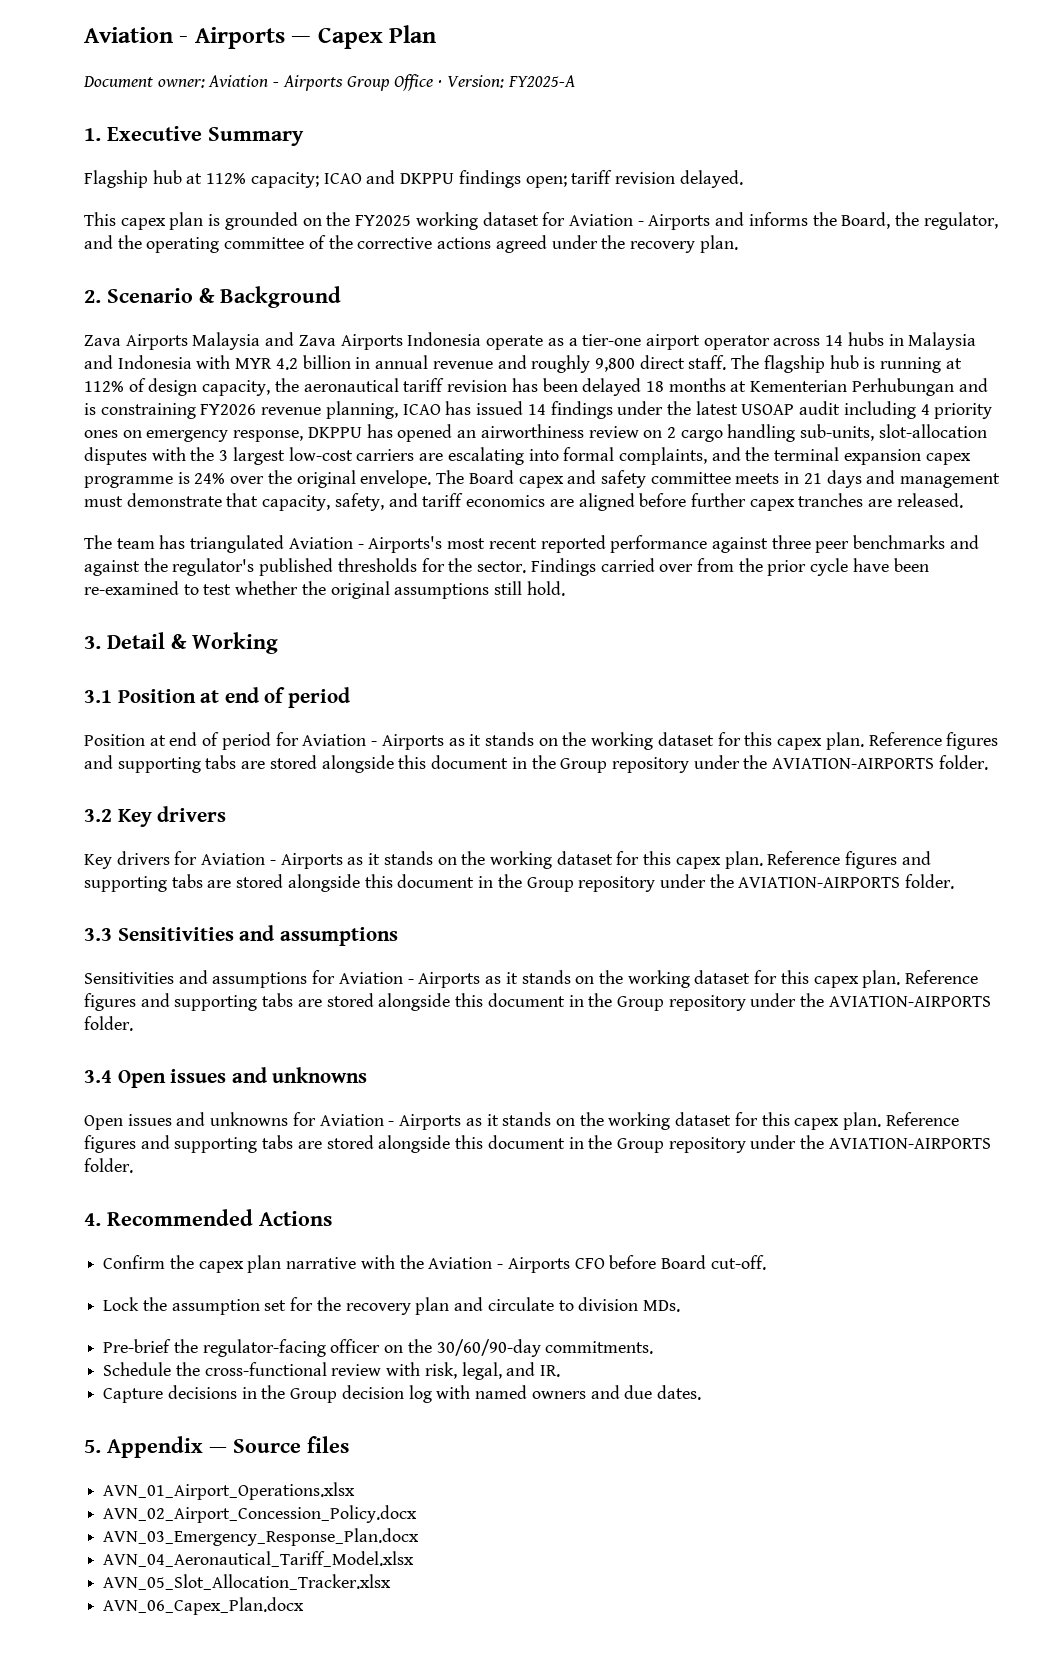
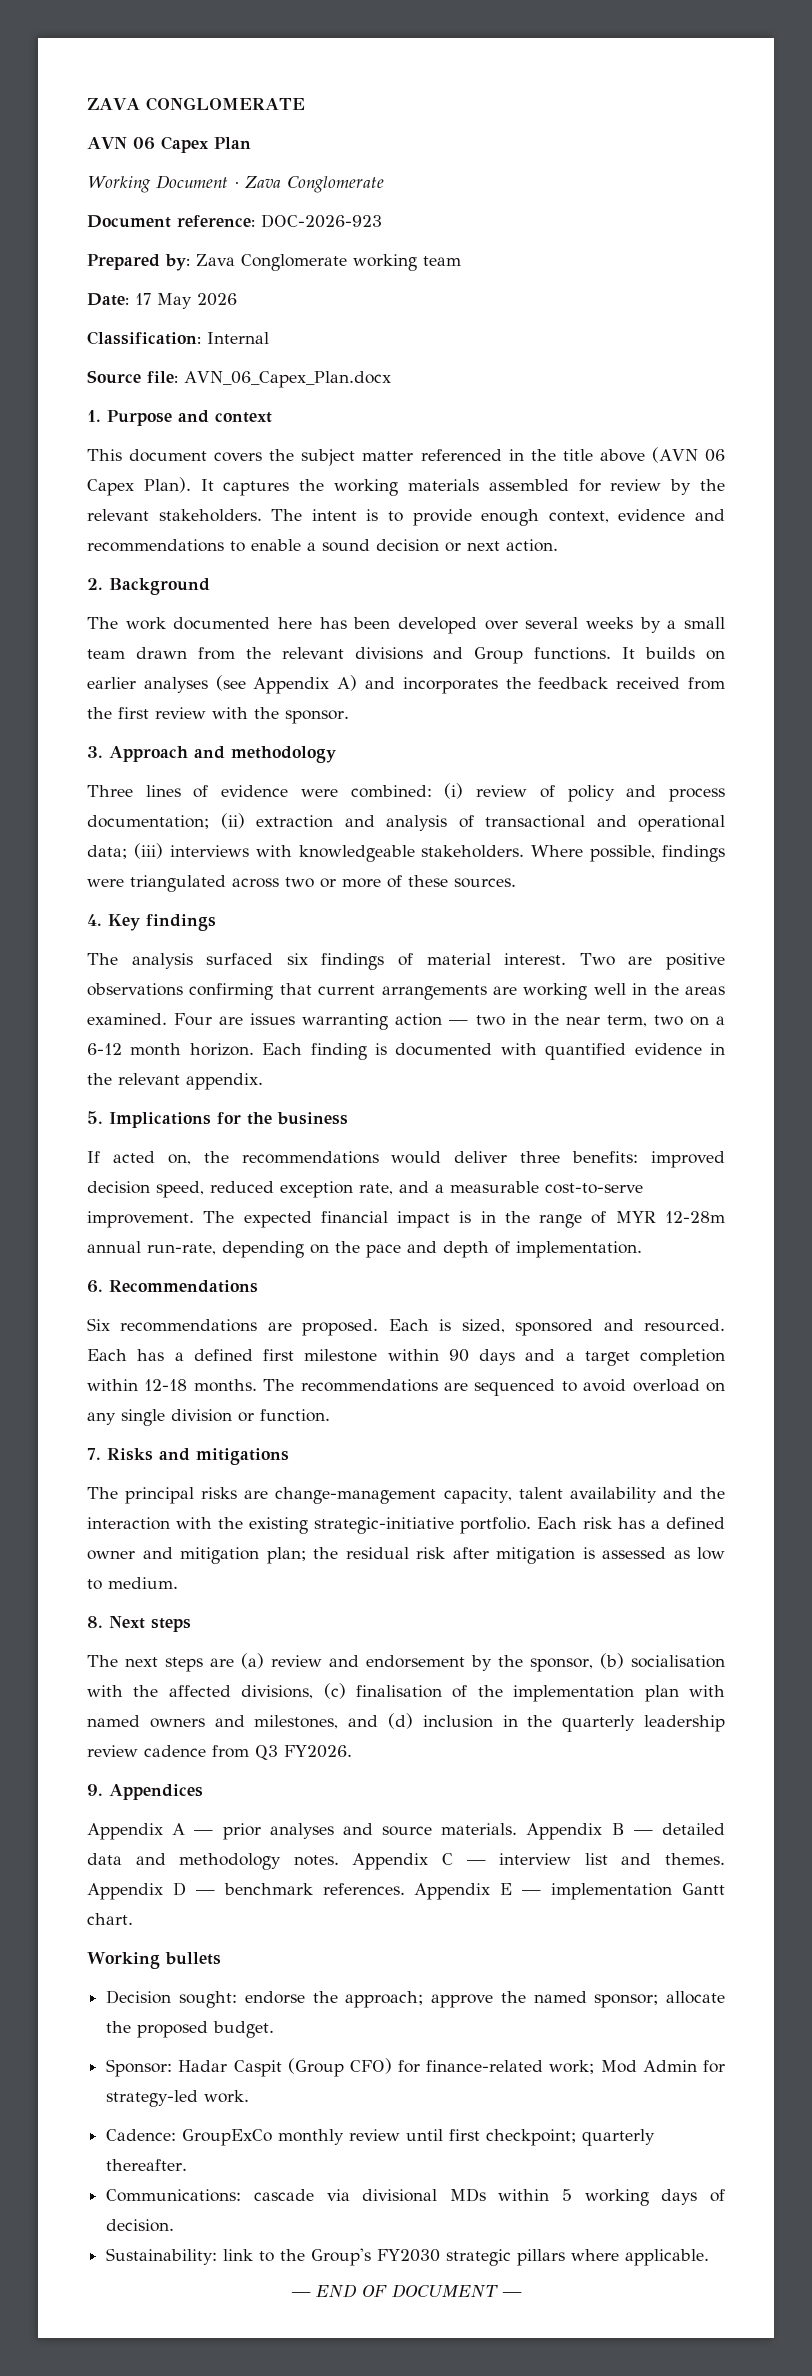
[84,25,437,49] [83,74,575,91] [84,126,304,146] [84,170,743,188] [84,212,998,230] [84,235,738,253] [84,286,341,308] [84,332,977,350] [84,355,962,373] [84,378,988,396] [84,401,993,419] [84,424,987,442] [84,447,971,465] [84,470,1001,488] [84,493,963,511] [84,535,979,553] [84,558,929,576] [84,581,565,599] [84,632,278,654] [84,687,350,708] [84,732,999,750] [84,755,988,773] [84,806,227,827] [84,851,931,869] [84,874,955,892] [84,925,398,946] [84,970,979,988] [84,993,991,1011] [84,1016,133,1031] [84,1067,368,1088] [84,1112,959,1130] [84,1135,991,1153] [84,1158,133,1173] [84,1209,332,1226] [103,1255,766,1273] [103,1297,680,1315] [103,1339,654,1357] [103,1362,561,1380] [103,1385,701,1403] [84,1436,349,1458] [103,1482,356,1500] [103,1505,418,1523] [103,1528,420,1546] [103,1551,415,1567] [103,1574,392,1590] [103,1597,305,1615] Aviation - Airports — Capex Plan // Document owner: Aviation - Airports Group Office · Version: FY2025-A // 1. Executive Summary // Flagship hub at 112% capacity; ICAO and DKPPU findings open; tariff revision delayed. // This capex plan is grounded on the FY2025 working dataset for Aviation - Airports and informs the Board, the regulator, and the operating committee of the corrective actions agreed under the recovery plan. // 2. Scenario & Background // Zava Airports Malaysia and Zava Airports Indonesia operate as a tier-one airport operator across 14 hubs in Malaysia and Indonesia with MYR 4.2 billion in annual revenue and roughly 9,800 direct staff. The flagship hub is running at 112% of design capacity, the aeronautical tariff revision has been delayed 18 months at Kementerian Perhubungan and is constraining FY2026 revenue planning, ICAO has issued 14 findings under the latest USOAP audit including 4 priority ones on emergency response, DKPPU has opened an airworthiness review on 2 cargo handling sub-units, slot-allocation disputes with the 3 largest low-cost carriers are escalating into formal complaints, and the terminal expansion capex programme is 24% over the original envelope. The Board capex and safety committee meets in 21 days and management must demonstrate that capacity, safety, and tariff economics are aligned before further capex tranches are released. // The team has triangulated Aviation - Airports's most recent reported performance against three peer benchmarks and against the regulator's published thresholds for the sector. Findings carried over from the prior cycle have been re-examined to test whether the original assumptions still hold. // 3. Detail & Working // 3.1 Position at end of period // Position at end of period for Aviation - Airports as it stands on the working dataset for this capex plan. Reference figures and supporting tabs are stored alongside this document in the Group repository under the AVIATION-AIRPORTS folder. // 3.2 Key drivers // Key drivers for Aviation - Airports as it stands on the working dataset for this capex plan. Reference figures and supporting tabs are stored alongside this document in the Group repository under the AVIATION-AIRPORTS folder. // 3.3 Sensitivities and assumptions // Sensitivities and assumptions for Aviation - Airports as it stands on the working dataset for this capex plan. Reference figures and supporting tabs are stored alongside this document in the Group repository under the AVIATION-AIRPORTS folder. // 3.4 Open issues and unknowns // Open issues and unknowns for Aviation - Airports as it stands on the working dataset for this capex plan. Reference figures and supporting tabs are stored alongside this document in the Group repository under the AVIATION-AIRPORTS folder. // 4. Recommended Actions // Confirm the capex plan narrative with the Aviation - Airports CFO before Board cut-off. // Lock the assumption set for the recovery plan and circulate to division MDs. // Pre-brief the regulator-facing officer on the 30/60/90-day commitments. // Schedule the cross-functional review with risk, legal, and IR. // Capture decisions in the Group decision log with named owners and due dates. // 5. Appendix — Source files // AVN_01_Airport_Operations.xlsx // AVN_02_Airport_Concession_Policy.docx // AVN_03_Emergency_Response_Plan.docx // AVN_04_Aeronautical_Tariff_Model.xlsx // AVN_05_Slot_Allocation_Tracker.xlsx // AVN_06_Capex_Plan.docx -> [87,97,305,111] [87,136,251,153] [87,175,384,193] [87,214,382,228] [87,254,461,271] [87,293,237,309] [87,331,269,345] [87,370,391,388] [87,410,272,426] [87,447,725,466] [87,477,726,496] [87,509,726,526] [87,539,558,552] [87,578,210,595] [87,617,725,634] [87,647,725,664] [87,675,725,694] [87,707,349,724] [87,746,336,763] [87,783,726,802] [87,813,725,832] [87,843,725,862] [87,875,516,892] [87,914,216,931] [87,953,725,970] [87,983,725,1000] [87,1013,725,1030] [87,1043,725,1060] [87,1073,263,1090] [87,1111,348,1128] [87,1151,726,1168] [87,1181,643,1198] [87,1211,725,1228] [87,1241,642,1258] [87,1280,258,1293] [87,1318,726,1336] [87,1349,725,1366] [87,1379,725,1396] [87,1409,330,1426] [87,1448,289,1465] [87,1487,725,1504] [87,1517,725,1534] [87,1547,725,1564] [87,1577,178,1590] [87,1616,191,1632] [87,1653,725,1672] [87,1683,725,1702] [87,1713,725,1732] [87,1745,352,1760] [87,1784,203,1800] [87,1823,725,1840] [87,1853,726,1870] [87,1882,726,1900] [87,1913,133,1925] [87,1952,221,1969] [106,1990,725,2008] [106,2021,275,2038] [106,2058,725,2077] [106,2090,250,2107] [106,2129,656,2146] [106,2159,188,2171] [106,2188,726,2206] [106,2219,175,2232] [106,2248,710,2266] [290,2284,522,2298] ZAVA CONGLOMERATE // AVN 06 Capex Plan // Working Document · Zava Conglomerate // Document reference: DOC-2026-923 // Prepared by: Zava Conglomerate working team // Date: 17 May 2026 // Classification: Internal // Source file: AVN_06_Capex_Plan.docx // 1. Purpose and context // This document covers the subject matter referenced in the title above (AVN 06 Capex Plan). It captures the working materials assembled for review by the relevant stakeholders. The intent is to provide enough context, evidence and recommendations to enable a sound decision or next action. // 2. Background // The work documented here has been developed over several weeks by a small team drawn from the relevant divisions and Group functions. It builds on earlier analyses (see Appendix A) and incorporates the feedback received from the first review with the sponsor. // 3. Approach and methodology // Three lines of evidence were combined: (i) review of policy and process documentation; (ii) extraction and analysis of transactional and operational data; (iii) interviews with knowledgeable stakeholders. Where possible, findings were triangulated across two or more of these sources. // 4. Key findings // The analysis surfaced six findings of material interest. Two are positive observations confirming that current arrangements are working well in the areas examined. Four are issues warranting action — two in the near term, two on a 6-12 month horizon. Each finding is documented with quantified evidence in the relevant appendix. // 5. Implications for the business // If acted on, the recommendations would deliver three benefits: improved decision speed, reduced exception rate, and a measurable cost-to-serve improvement. The expected financial impact is in the range of MYR 12-28m annual run-rate, depending on the pace and depth of implementation. // 6. Recommendations // Six recommendations are proposed. Each is sized, sponsored and resourced. Each has a defined first milestone within 90 days and a target completion within 12-18 months. The recommendations are sequenced to avoid overload on any single division or function. // 7. Risks and mitigations // The principal risks are change-management capacity, talent availability and the interaction with the existing strategic-initiative portfolio. Each risk has a defined owner and mitigation plan; the residual risk after mitigation is assessed as low to medium. // 8. Next steps // The next steps are (a) review and endorsement by the sponsor, (b) socialisation with the affected divisions, (c) finalisation of the implementation plan with named owners and milestones, and (d) inclusion in the quarterly leadership review cadence from Q3 FY2026. // 9. Appendices // Appendix A — prior analyses and source materials. Appendix B — detailed data and methodology notes. Appendix C — interview list and themes. Appendix D — benchmark references. Appendix E — implementation Gantt chart. // Working bullets // Decision sought: endorse the approach; approve the named sponsor; allocate the proposed budget. // Sponsor: Hadar Caspit (Group CFO) for finance-related work; Mod Admin for strategy-led work. // Cadence: GroupExCo monthly review until first checkpoint; quarterly thereafter. // Communications: cascade via divisional MDs within 5 working days of decision. // Sustainability: link to the Group's FY2030 strategic pillars where applicable. // — END OF DOCUMENT —

